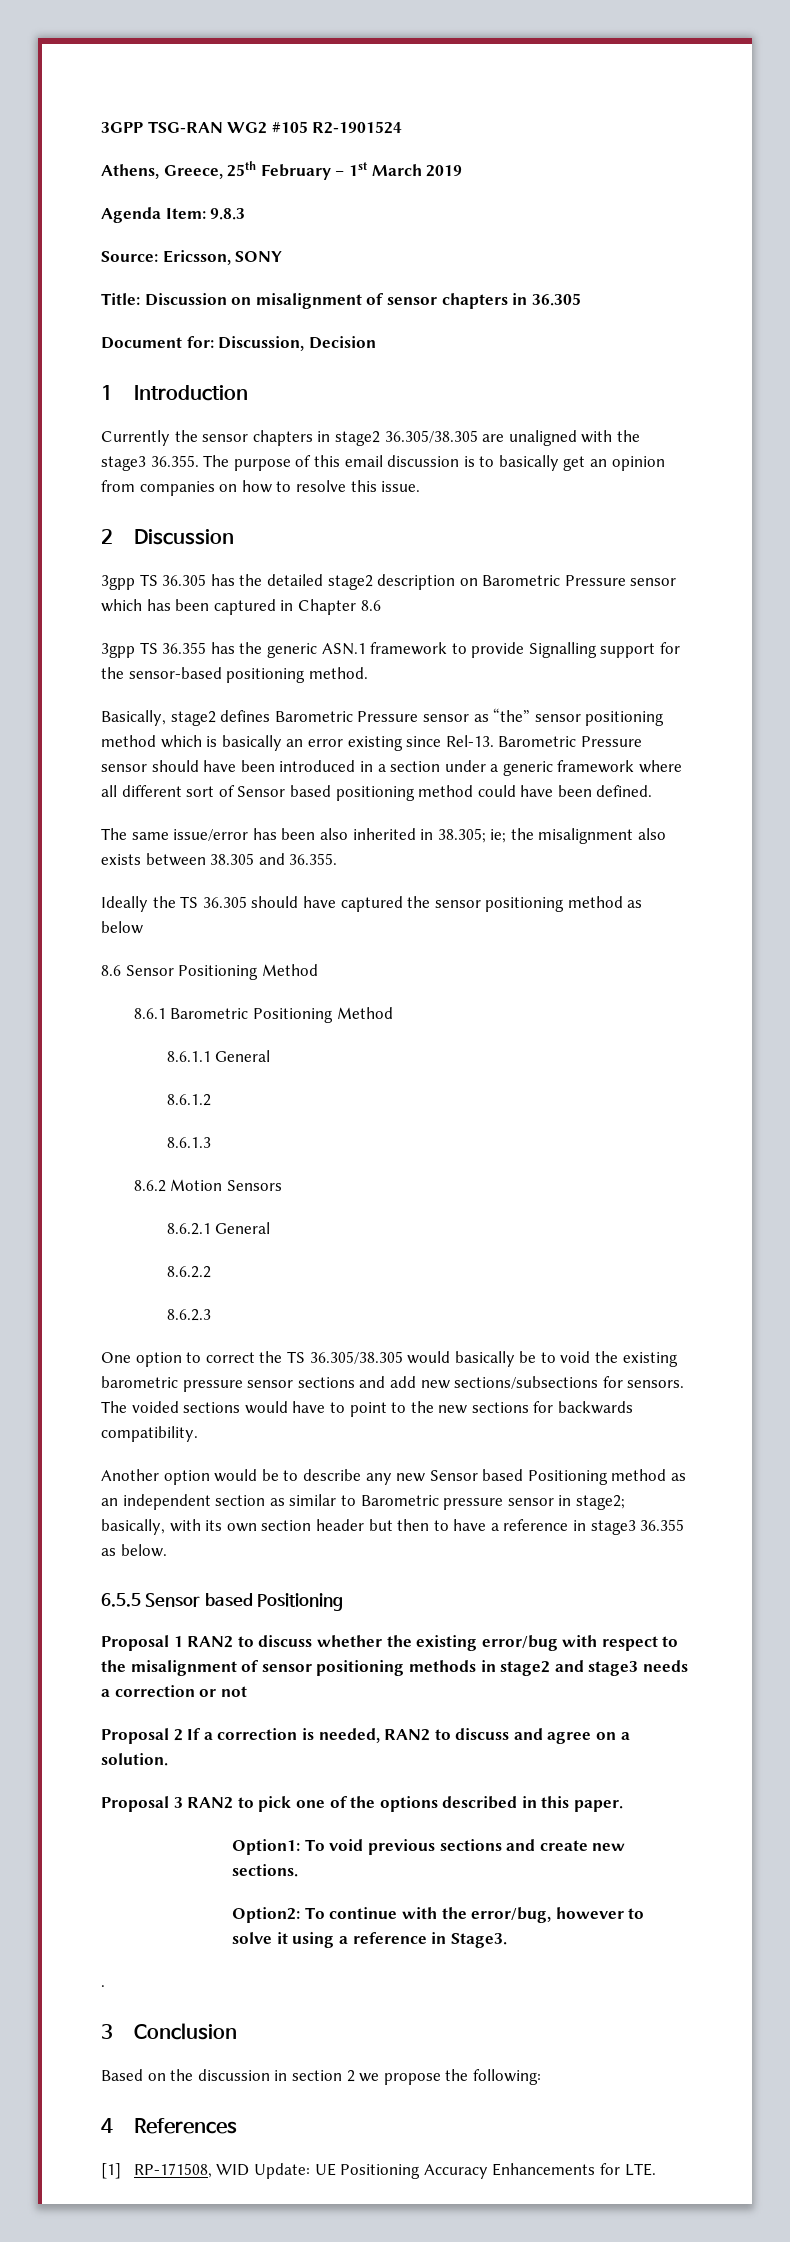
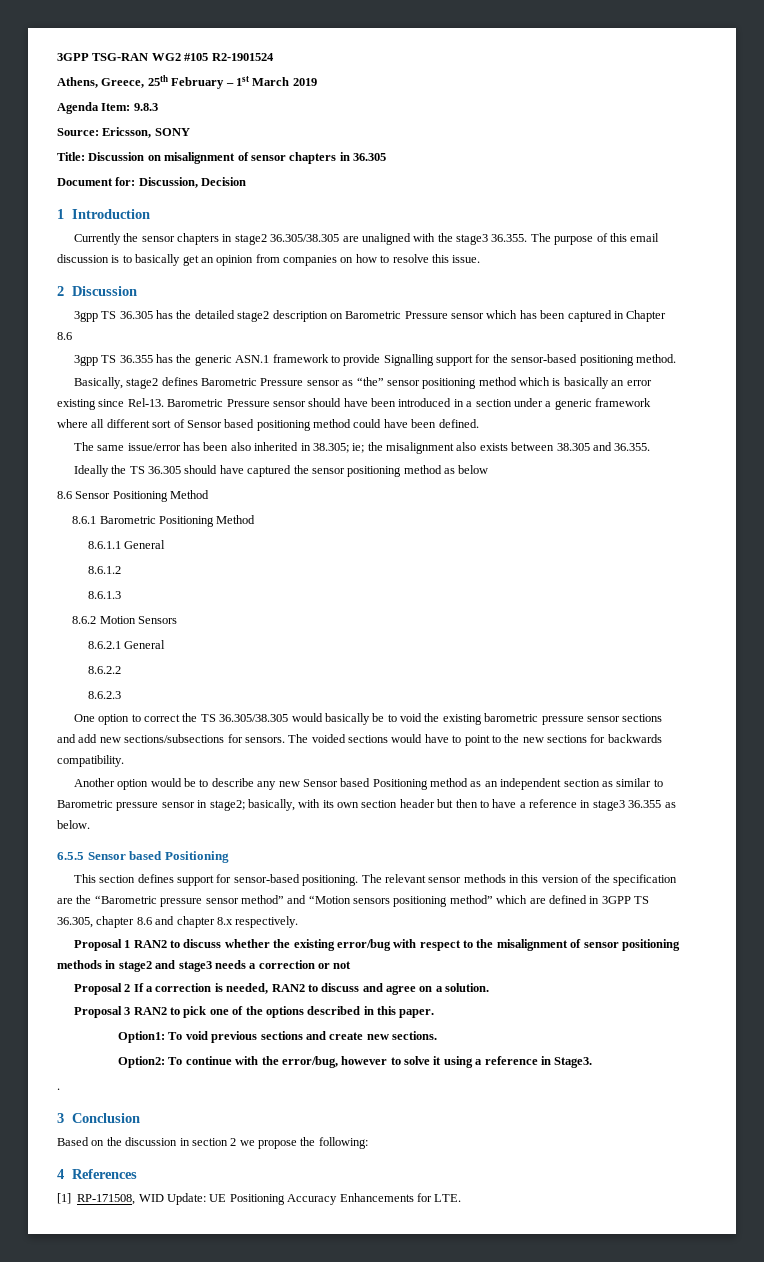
(344, 1602) none -> [73,874,677,886] [57,895,649,907] [57,916,299,928] // This section defines support for sensor-based positioning. The relevant sensor methods in this version of the specification are the “Barometric pressure sensor method” and “Motion sensors positioning method” which are defined in 3GPP TS 36.305, chapter 8.6 and chapter 8.x respectively.

